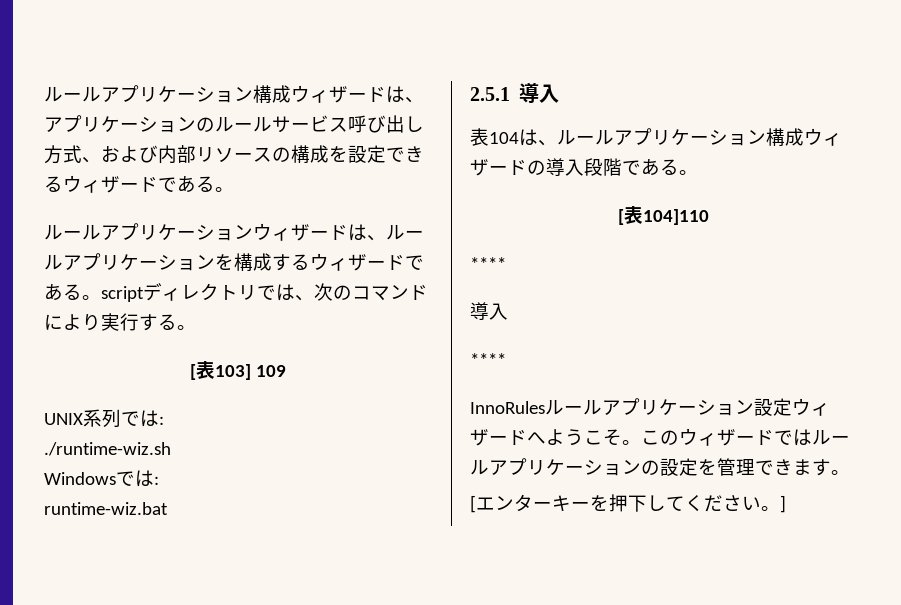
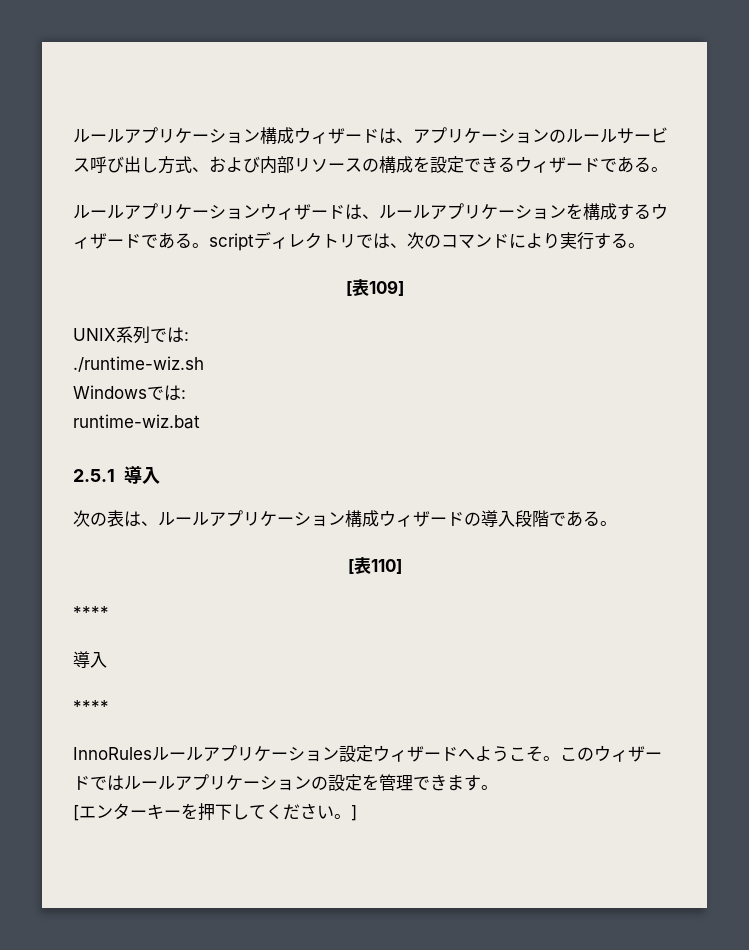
[214,364,286,380] 103] 109 -> [368,280,404,296] 109]
[470,128,519,146] 表104 -> [73,510,124,527] 次の表
[643,209,709,225] 104]110 -> [370,559,402,574] 110]

